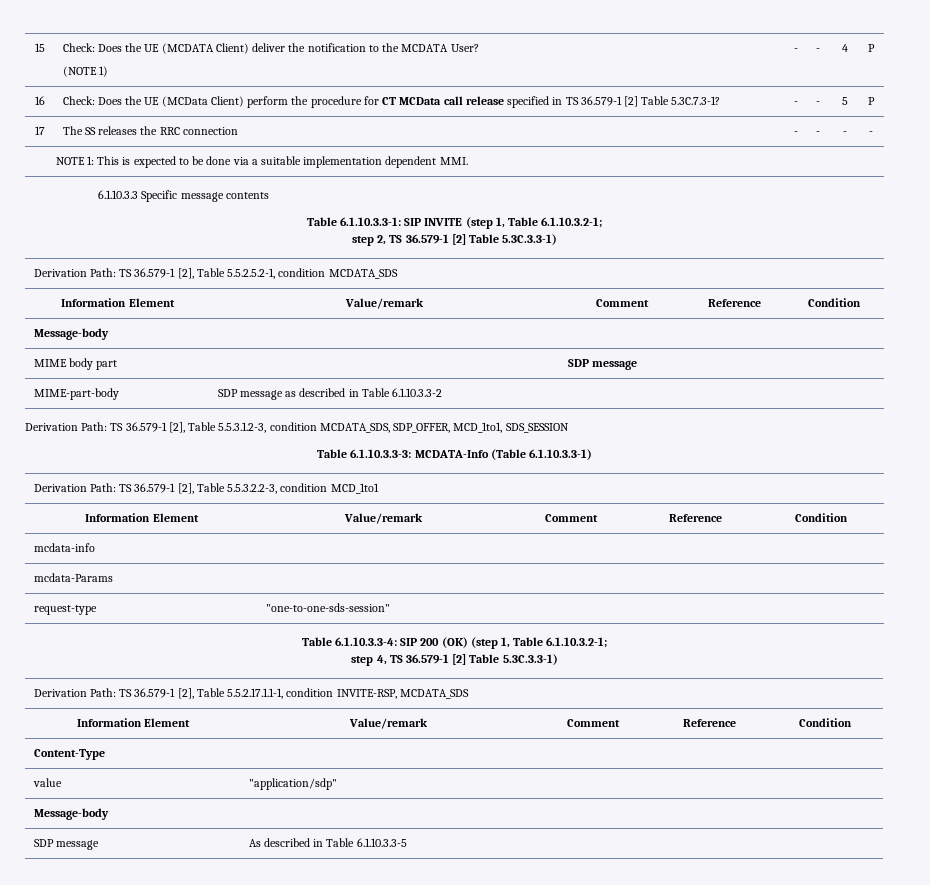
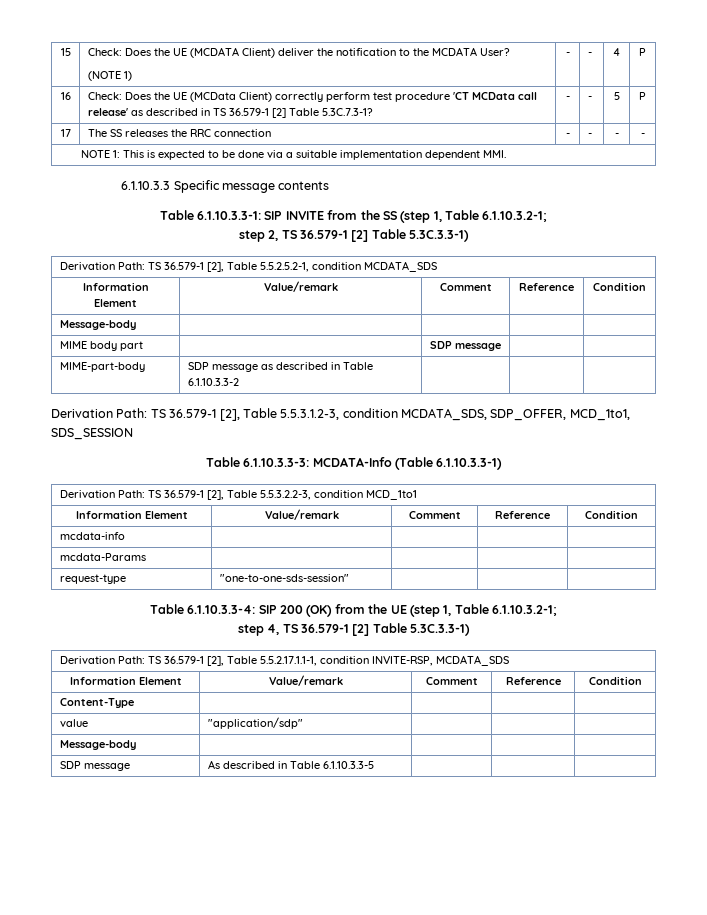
[247,96,550,108] perform the procedure for CT MCData call release specified -> [274,92,537,102] [87,108,198,116] correctly perform test procedure 'CT MCData call release' as described
(463, 222) none -> [327,210,397,220] from the SS
(468, 642) none -> [334,604,407,614] from the UE

